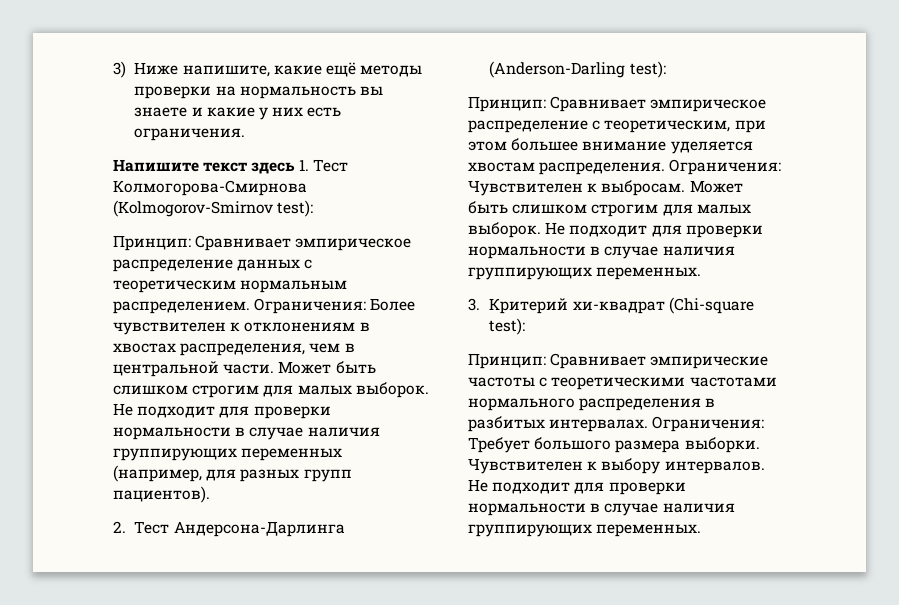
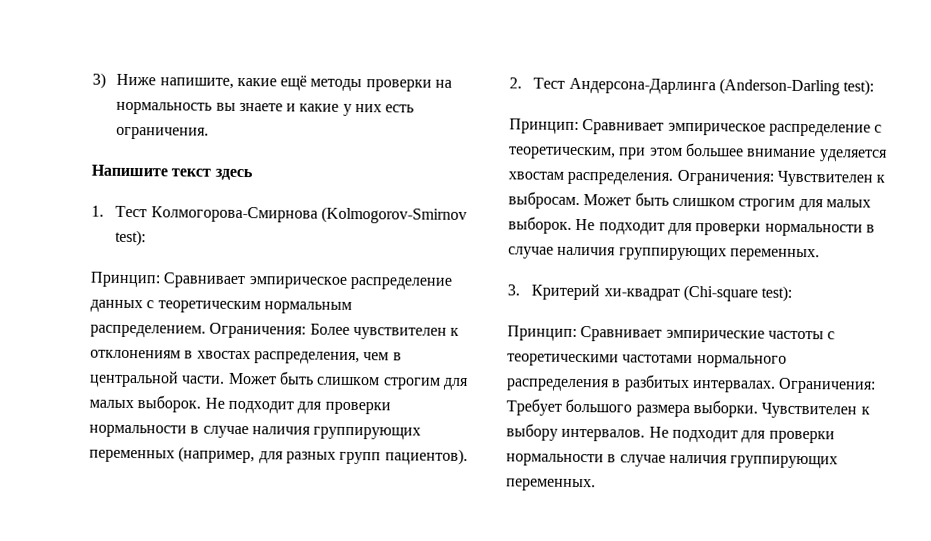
(296, 168) none -> (253, 174) //

